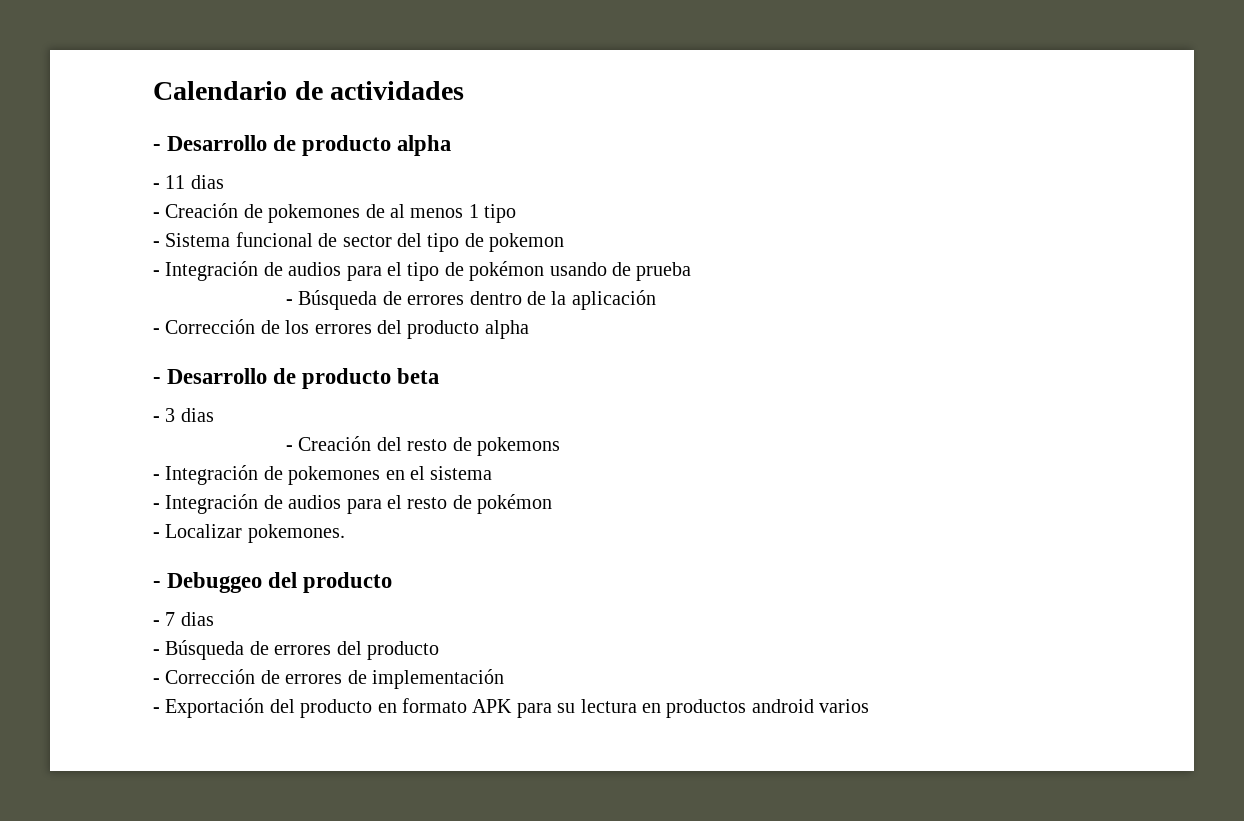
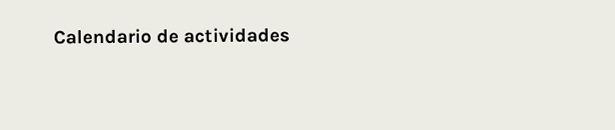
[153,135,452,156] [153,175,224,189] [153,203,517,223] [153,232,565,252] [153,261,692,281] [286,290,656,310] [153,319,529,339] [153,368,440,389] [153,408,214,422] [286,436,561,456] [153,465,493,485] [153,494,553,514] [153,524,345,543] [153,572,393,593] [153,612,214,626] [153,640,439,660] [153,669,504,689] [153,698,870,718] // - Desarrollo de producto alpha // - 11 dias // - Creación de pokemones de al menos 1 tipo // - Sistema funcional de sector del tipo de pokemon // - Integración de audios para el tipo de pokémon usando de prueba // - Búsqueda de errores dentro de la aplicación // - Corrección de los errores del producto alpha // - Desarrollo de producto beta // - 3 dias // - Creación del resto de pokemons // - Integración de pokemones en el sistema // - Integración de audios para el resto de pokémon // - Localizar pokemones. // - Debuggeo del producto // - 7 dias // - Búsqueda de errores del producto // - Corrección de errores de implementación // - Exportación del producto en formato APK para su lectura en productos android varios -> (291, 35) none

